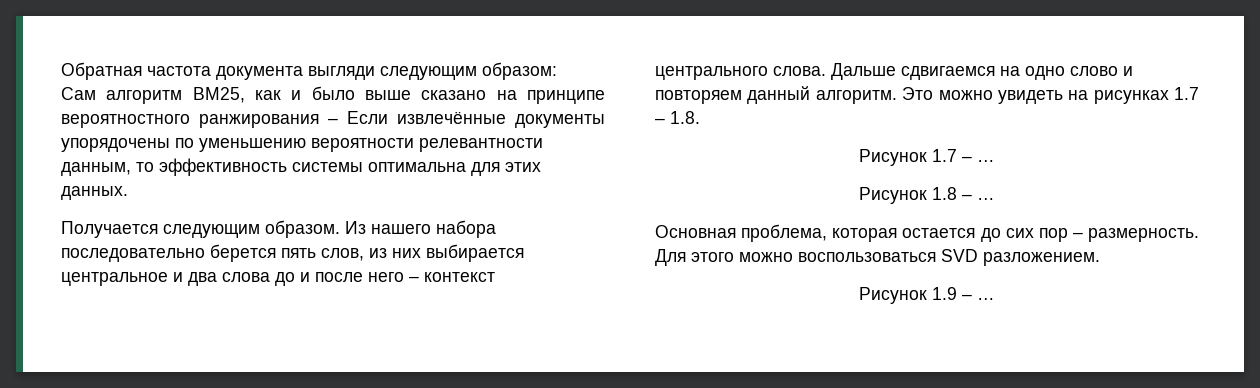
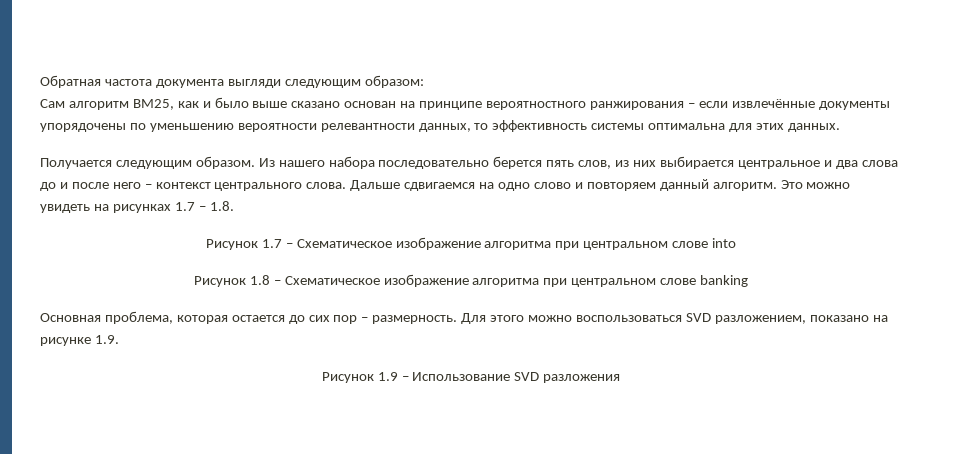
(487, 95) none -> [344,101,397,108] основан
[347,111,388,124] Если -> [698,101,728,108] если
[61,162,131,176] данным, -> [418,123,471,132] данных,
[977,160,995,162] [859,187,995,204] … // Рисунок 1.8 – … -> [296,237,737,250] [193,274,749,287] Схематическое изображение алгоритма при центральном слове into // Рисунок 1.8 – Схематическое изображение алгоритма при центральном слове banking
[983,252,1100,266] разложением. -> [714,315,888,324] [40,335,119,346] разложением, показано на рисунке 1.9.
[977,298,995,300] … -> [412,372,621,383] Использование SVD разложения

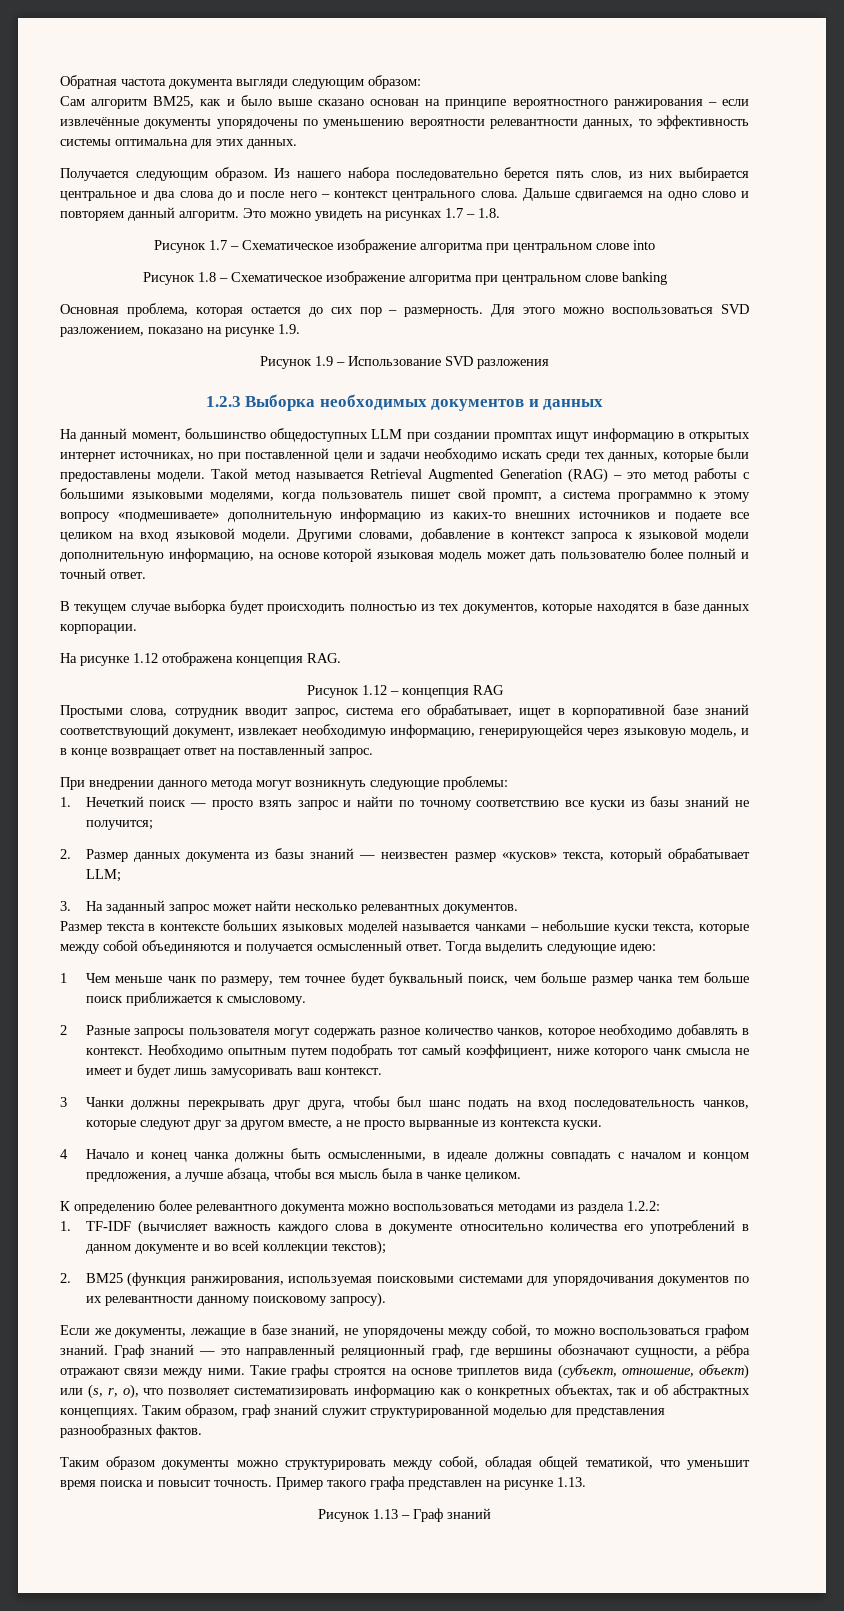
(621, 378) none -> [205,394,604,411] [60,428,750,442] [60,448,749,462] [60,468,750,483] [60,488,750,502] [60,508,749,522] [60,528,750,542] [60,548,749,562] [60,568,146,579] [60,600,751,614] [60,624,137,634] [60,652,341,666] [306,685,504,698] [60,704,749,718] [60,724,749,738] [60,744,373,758] [60,776,508,790] [60,796,749,810] [85,820,153,830] [60,848,750,862] [85,869,121,882] [60,900,518,914] [60,920,750,934] [60,940,656,954] [60,972,749,986] [85,992,306,1006] [60,1024,749,1038] [85,1044,749,1058] [85,1064,382,1078] [60,1096,749,1110] [85,1120,602,1130] [60,1148,749,1162] [85,1168,521,1182] [60,1200,660,1214] [60,1220,749,1235] [85,1240,386,1255] [60,1272,749,1287] [85,1292,386,1307] [60,1324,749,1338] [60,1344,751,1358] [60,1364,749,1379] [60,1384,751,1399] [60,1404,665,1418] [60,1424,202,1438] [60,1456,750,1470] [60,1476,586,1490] [318,1508,491,1522] // 1.2.3 Выборка необходимых документов и данных // На данный момент, большинство общедоступных LLM при создании промптах ищут информацию в открытых интернет источниках, но при поставленной цели и задачи необходимо искать среди тех данных, которые были предоставлены модели. Такой метод называется Retrieval Augmented Generation (RAG) – это метод работы с большими языковыми моделями, когда пользователь пишет свой промпт, а система программно к этому вопросу «подмешиваете» дополнительную информацию из каких-то внешних источников и подаете все целиком на вход языковой модели. Другими словами, добавление в контекст запроса к языковой модели дополнительную информацию, на основе которой языковая модель может дать пользователю более полный и точный ответ. // В текущем случае выборка будет происходить полностью из тех документов, которые находятся в базе данных корпорации. // На рисунке 1.12 отображена концепция RAG. // Рисунок 1.12 – концепция RAG // Простыми слова, сотрудник вводит запрос, система его обрабатывает, ищет в корпоративной базе знаний соответствующий документ, извлекает необходимую информацию, генерирующейся через языковую модель, и в конце возвращает ответ на поставленный запрос. // При внедрении данного метода могут возникнуть следующие проблемы: // 1. Нечеткий поиск — просто взять запрос и найти по точному соответствию все куски из базы знаний не получится; // 2. Размер данных документа из базы знаний — неизвестен размер «кусков» текста, который обрабатывает LLM; // 3. На заданный запрос может найти несколько релевантных документов. // Размер текста в контексте больших языковых моделей называется чанками – небольшие куски текста, которые между собой объединяются и получается осмысленный ответ. Тогда выделить следующие идею: // 1 Чем меньше чанк по размеру, тем точнее будет буквальный поиск, чем больше размер чанка тем больше поиск приближается к смысловому. // 2 Разные запросы пользователя могут содержать разное количество чанков, которое необходимо добавлять в контекст. Необходимо опытным путем подобрать тот самый коэффициент, ниже которого чанк смысла не имеет и будет лишь замусоривать ваш контекст. // 3 Чанки должны перекрывать друг друга, чтобы был шанс подать на вход последовательность чанков, которые следуют друг за другом вместе, а не просто вырванные из контекста куски. // 4 Начало и конец чанка должны быть осмысленными, в идеале должны совпадать с началом и концом предложения, а лучше абзаца, чтобы вся мысль была в чанке целиком. // К определению более релевантного документа можно воспользоваться методами из раздела 1.2.2: // 1. TF-IDF (вычисляет важность каждого слова в документе относительно количества его употреблений в данном документе и во всей коллекции текстов); // 2. BM25 (функция ранжирования, используемая поисковыми системами для упорядочивания документов по их релевантности данному поисковому запросу). // Если же документы, лежащие в базе знаний, не упорядочены между собой, то можно воспользоваться графом знаний. Граф знаний — это направленный реляционный граф, где вершины обозначают сущности, а рёбра отражают связи между ними. Такие графы строятся на основе триплетов вида (субъект, отношение, объект) или (s, r, o), что позволяет систематизировать информацию как о конкретных объектах, так и об абстрактных концепциях. Таким образом, граф знаний служит структурированной моделью для представления разнообразных фактов. // Таким образом документы можно структурировать между собой, обладая общей тематикой, что уменьшит время поиска и повысит точность. Пример такого графа представлен на рисунке 1.13. // Рисунок 1.13 – Граф знаний

